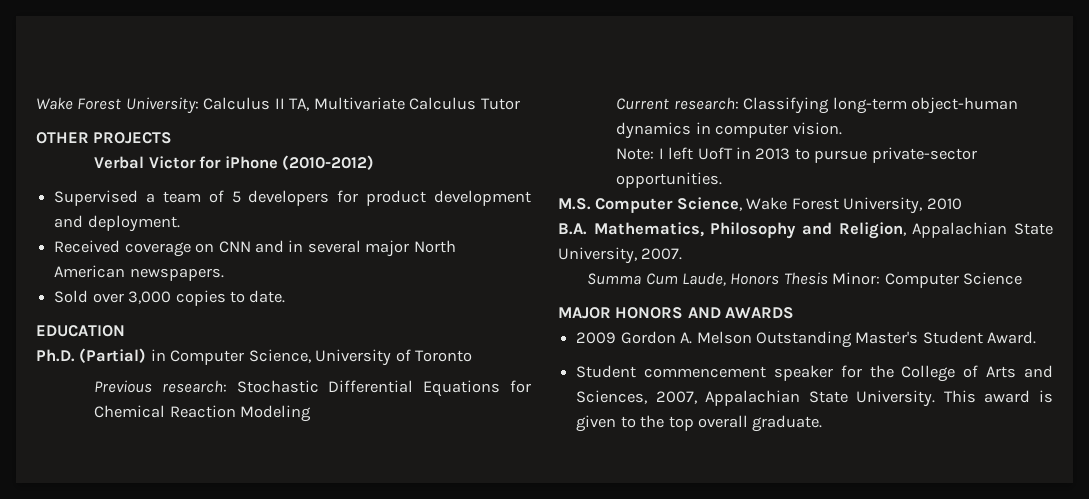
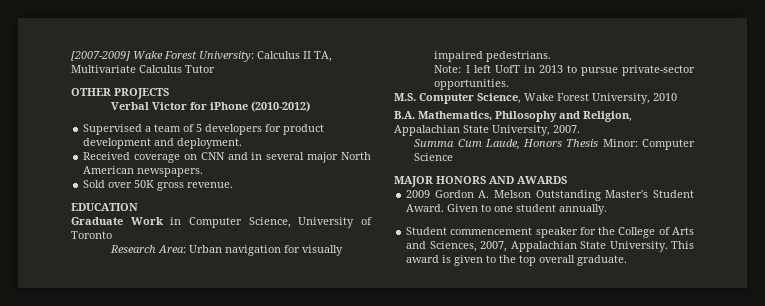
(36, 103) none -> [71,51,130,61] [2007-2009]
[128,290,286,306] 3,000 copies to date. -> [134,180,234,191] 50K gross revenue.
[36,348,147,363] Ph.D. (Partial) -> [71,217,163,225] Graduate Work
[94,380,531,397] [94,405,312,422] [616,97,1018,114] [616,122,842,139] Previous research: Stochastic Differential Equations for Chemical Reaction Modeling // Current research: Classifying long-term object-human dynamics in computer vision. -> [110,245,344,256] [434,51,552,62] Research Area: Urban navigation for visually impaired pedestrians.
(1037, 337) none -> [447,204,608,215] Given to one student annually.

